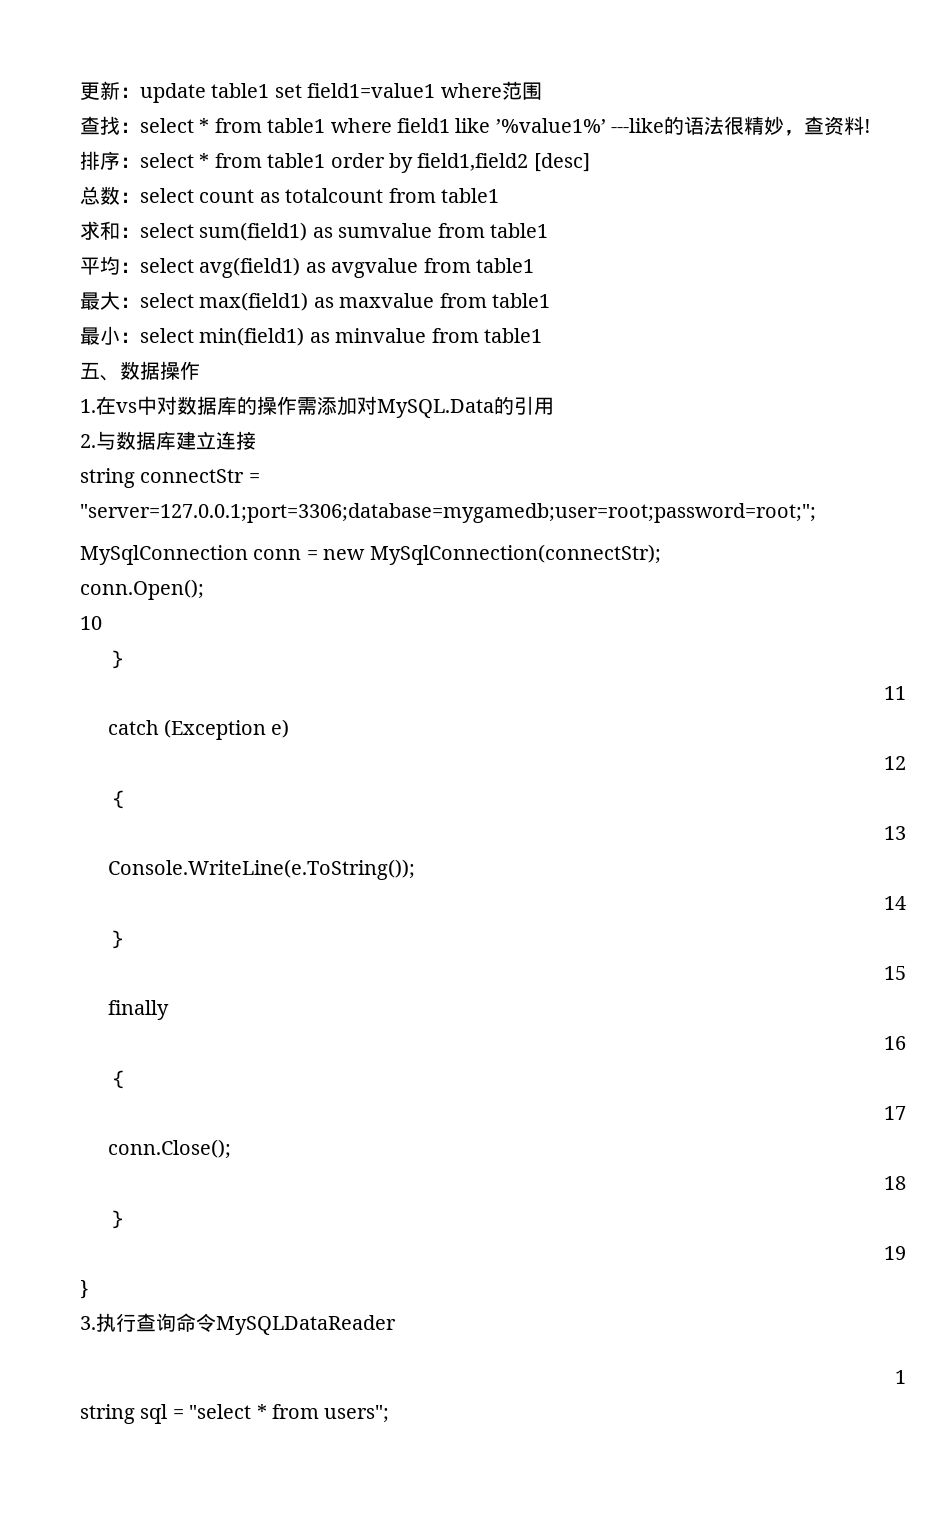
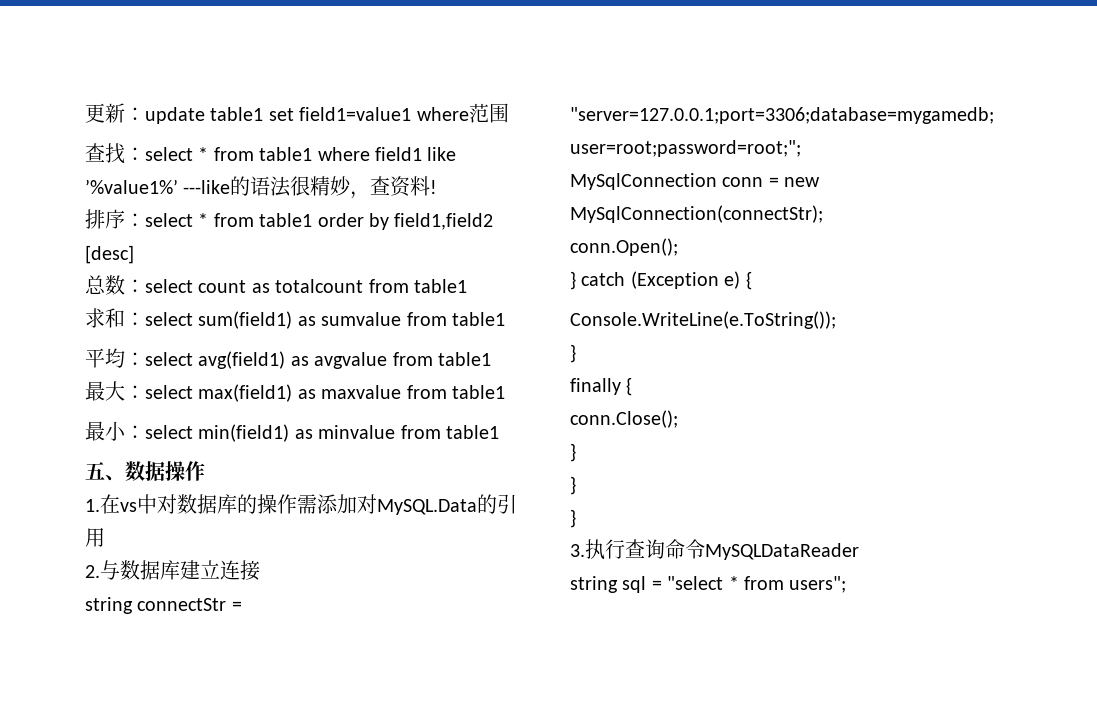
[80,616,102,630] [107,650,128,669] [884,686,906,700] [107,719,290,740] [884,756,906,770] [107,790,128,809] [884,826,906,840] [107,859,415,880] [884,896,906,910] [107,930,128,949] [884,966,906,980] [107,1000,169,1020] [884,1036,906,1050] [107,1070,128,1089] [884,1106,906,1120] [107,1139,231,1159] [884,1176,906,1190] [107,1210,128,1229] [884,1246,906,1260] 10 // ｝ // 11 // catch (Exception e) // 12 // ｛ // 13 // Console.WriteLine(e.ToString()); // 14 // ｝ // 15 // finally // 16 // ｛ // 17 // conn.Close(); // 18 // ｝ // 19 -> [570,271,752,290] [570,311,836,329] [570,344,576,363] [570,377,633,396] [570,410,678,428] [570,443,576,462] [570,476,576,495] } catch (Exception e) { // Console.WriteLine(e.ToString()); // } // finally { // conn.Close(); // } // }
[895,1370,906,1384] // 1 -> (859, 551) none

